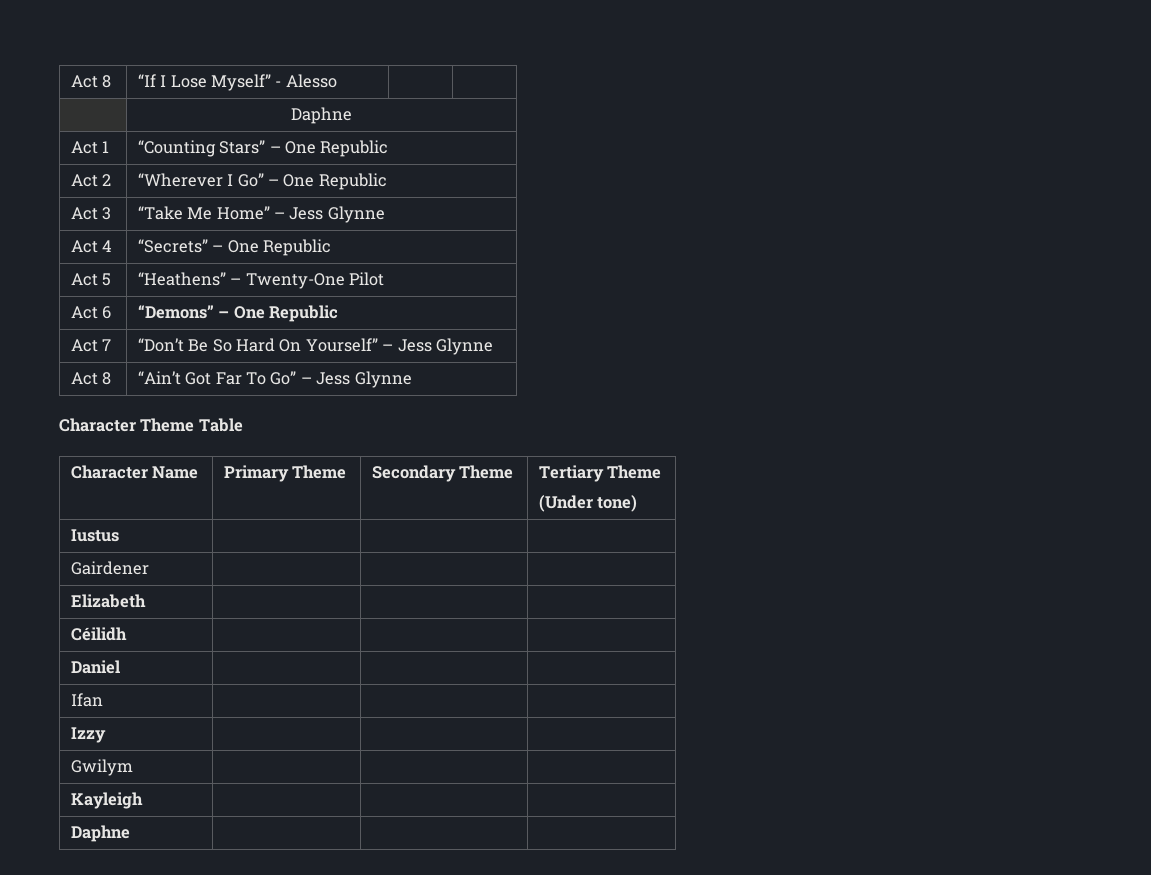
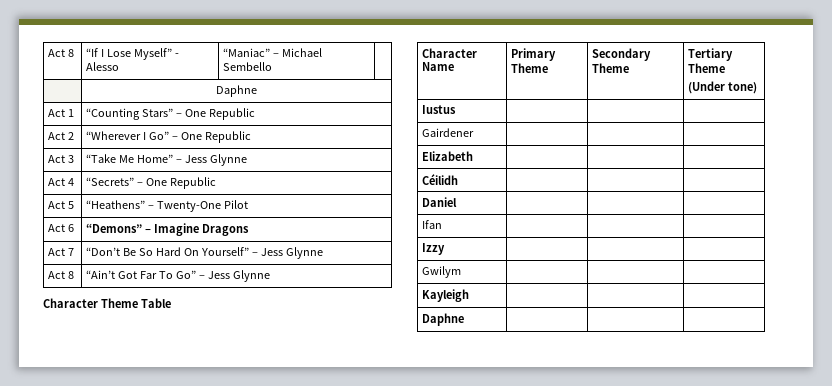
(337, 81) none -> [223,48,323,57] [223,62,273,71] “Maniac” – Michael Sembello
[233,305,339,322] One Republic -> [154,223,250,236] Imagine Dragons

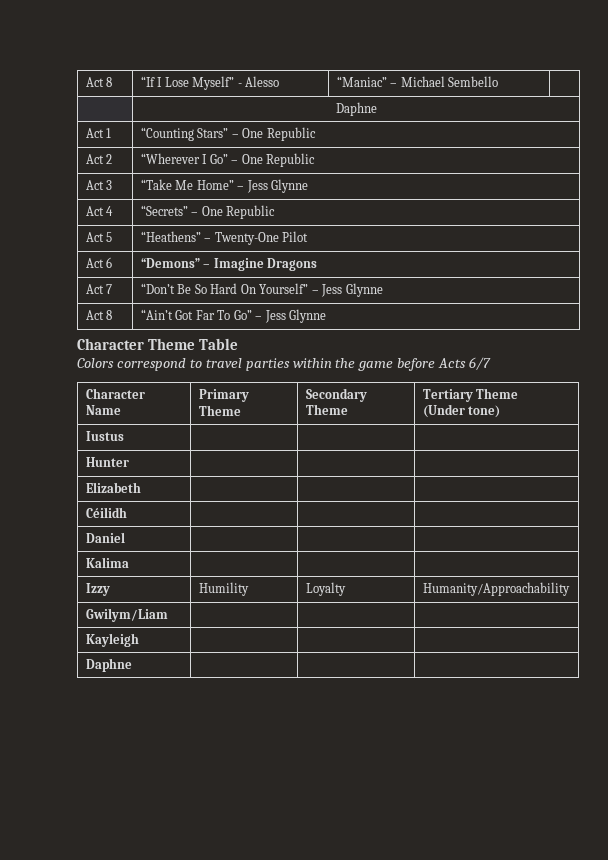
(171, 303) none -> [77,357,492,371] // Colors correspond to travel parties within the game before Acts 6/7
[422,128,475,137] Gairdener -> [85,457,129,467] Hunter
[422,220,443,229] Ifan -> [85,557,129,568] Kalima
[422,266,462,278] | | // Gwilym -> [198,582,249,596] [305,582,346,596] [422,582,570,596] [85,608,168,622] Humility | Loyalty | Humanity/Approachability // Gwilym/Liam

